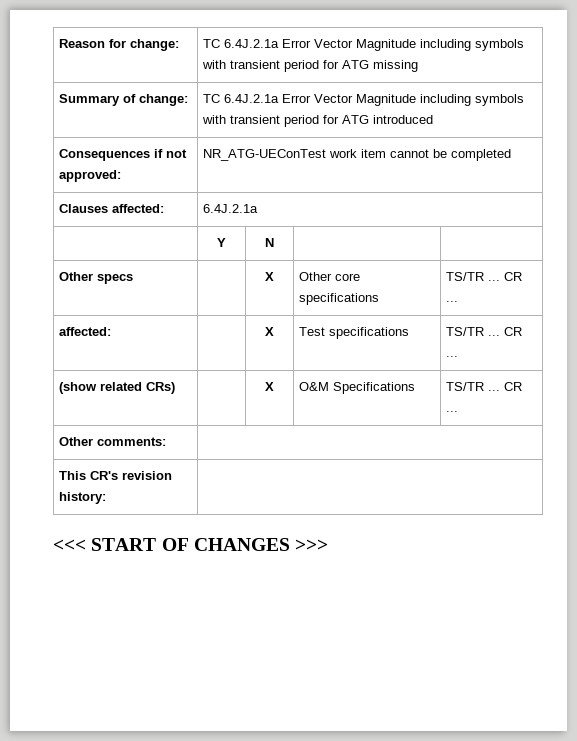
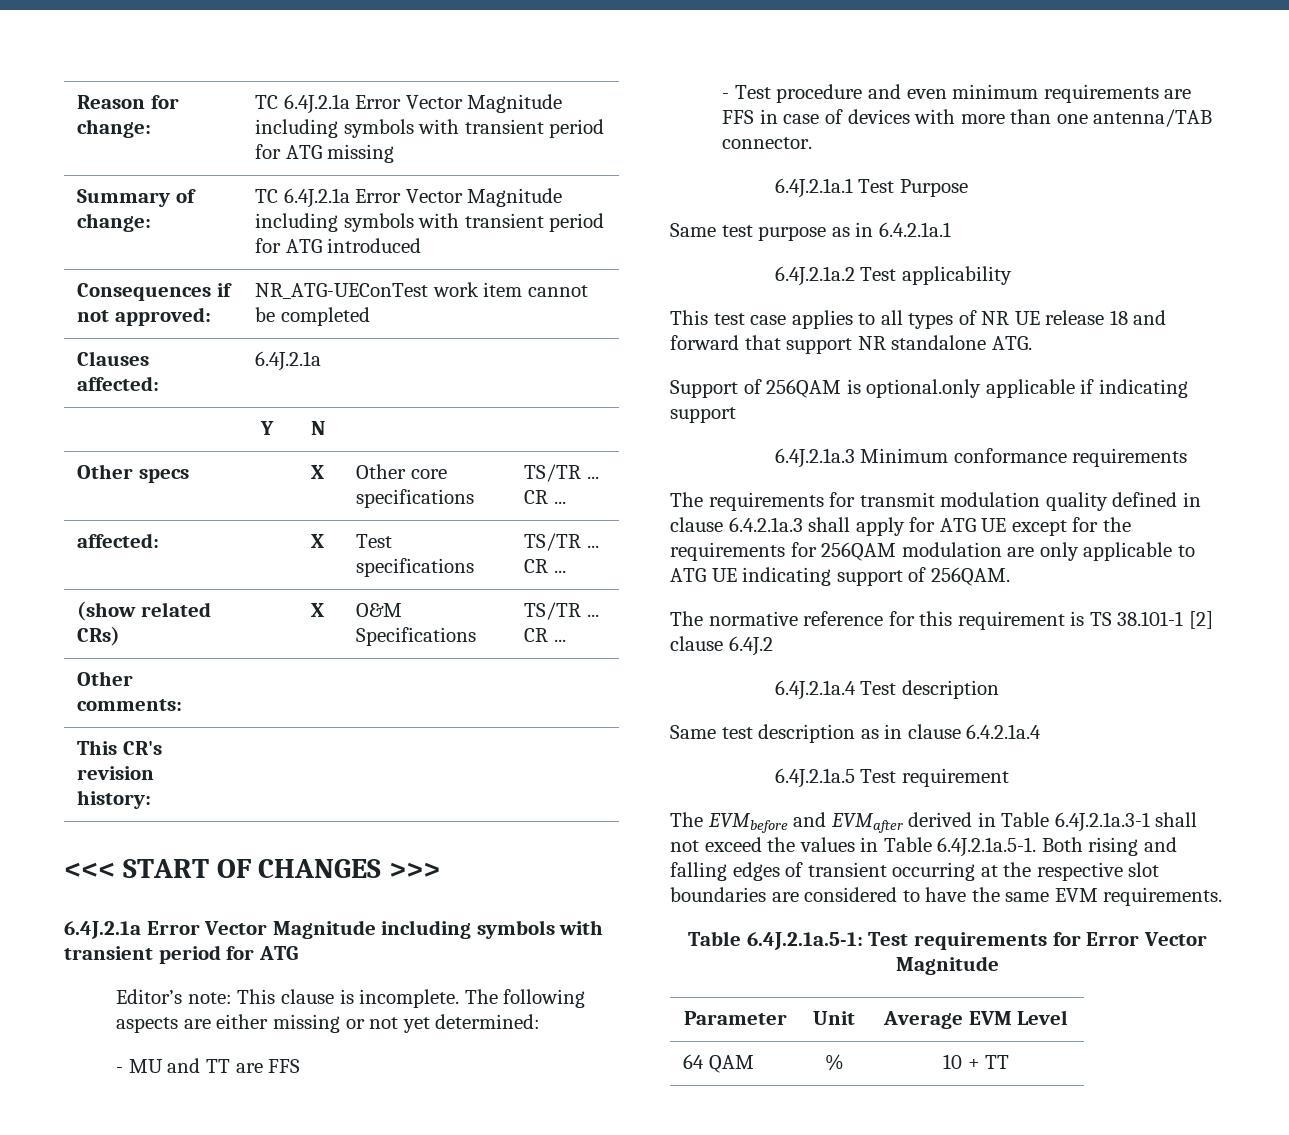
(329, 545) none -> [64,920,604,939] [64,945,298,964] [116,989,586,1008] [116,1014,541,1033] [116,1058,301,1073] [722,84,1192,103] [722,109,1213,127] [722,137,813,149] [774,178,968,198] [670,222,951,241] [774,266,1012,286] [670,310,1167,329] [670,335,1032,354] [670,379,1188,398] [670,407,736,423] [774,448,1188,468] [670,492,1201,511] [670,517,1131,536] [670,542,1195,561] [670,567,1010,586] [670,611,1213,630] [670,636,773,656] [774,680,999,700] [670,724,1042,743] [774,768,1009,788] [670,812,1198,833] [670,837,1177,857] [670,862,1160,881] [670,887,1223,906] [688,931,1207,950] [896,956,999,975] [683,1011,787,1025] [813,1011,855,1025] [882,1010,1069,1029] [682,1054,754,1073] [824,1054,844,1071] [942,1054,1010,1069] // 6.4J.2.1a Error Vector Magnitude including symbols with transient period for ATG // Editor’s note: This clause is incomplete. The following aspects are either missing or not yet determined: // - MU and TT are FFS // - Test procedure and even minimum requirements are FFS in case of devices with more than one antenna/TAB connector. // 6.4J.2.1a.1 Test Purpose // Same test purpose as in 6.4.2.1a.1 // 6.4J.2.1a.2 Test applicability // This test case applies to all types of NR UE release 18 and forward that support NR standalone ATG. // Support of 256QAM is optional.only applicable if indicating support // 6.4J.2.1a.3 Minimum conformance requirements // The requirements for transmit modulation quality defined in clause 6.4.2.1a.3 shall apply for ATG UE except for the requirements for 256QAM modulation are only applicable to ATG UE indicating support of 256QAM. // The normative reference for this requirement is TS 38.101-1 [2] clause 6.4J.2 // 6.4J.2.1a.4 Test description // Same test description as in clause 6.4.2.1a.4 // 6.4J.2.1a.5 Test requirement // The EVMbefore and EVMafter derived in Table 6.4J.2.1a.3-1 shall not exceed the values in Table 6.4J.2.1a.5-1. Both rising and falling edges of transient occurring at the respective slot boundaries are considered to have the same EVM requirements. // Table 6.4J.2.1a.5-1: Test requirements for Error Vector Magnitude // Parameter | Unit | Average EVM Level // 64 QAM | % | 10 + TT

